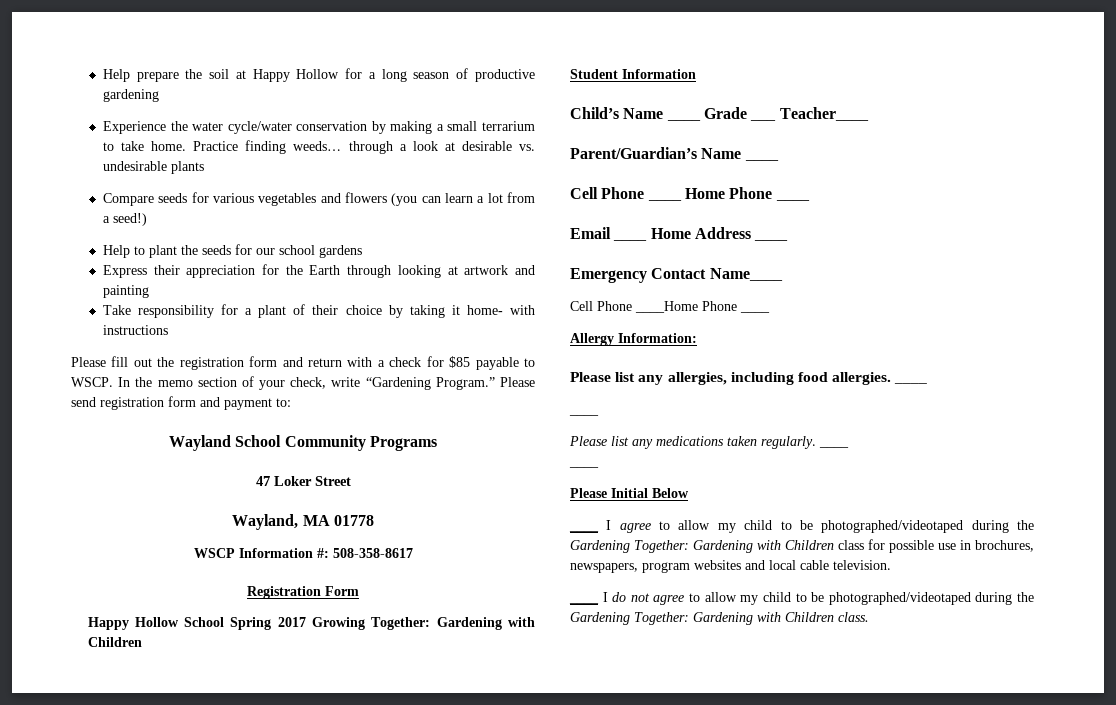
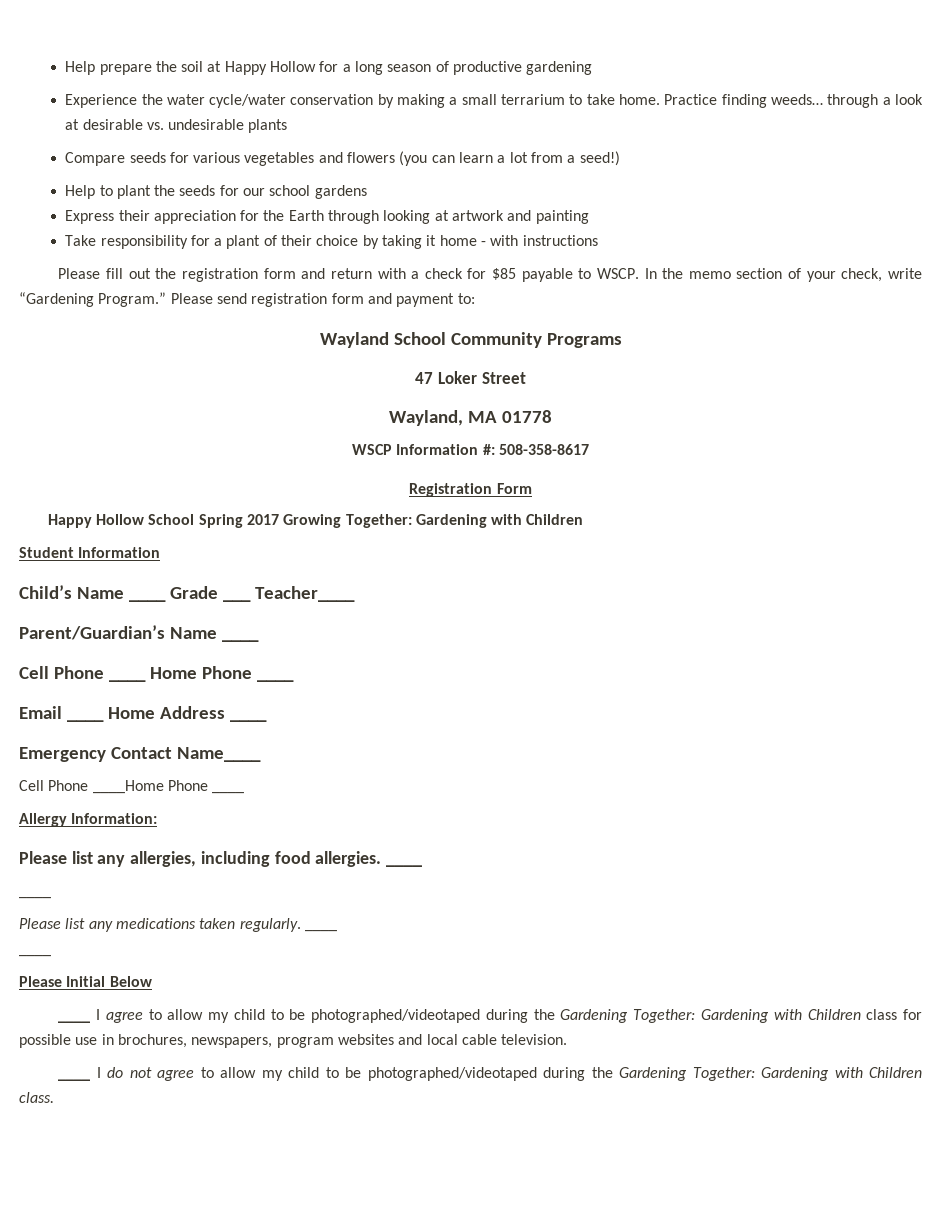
[466,305,503,315] home- -> [439,235,487,246] home -

